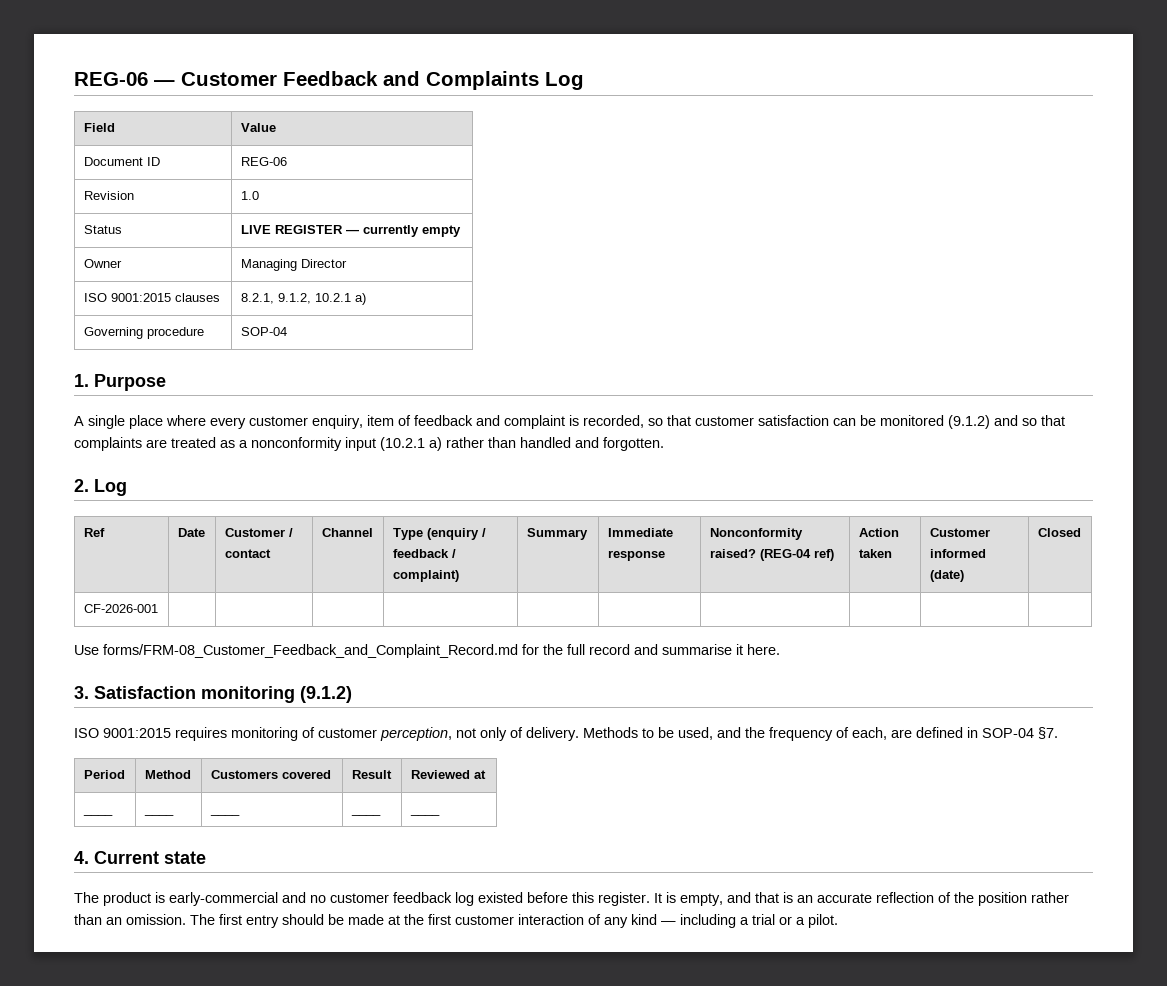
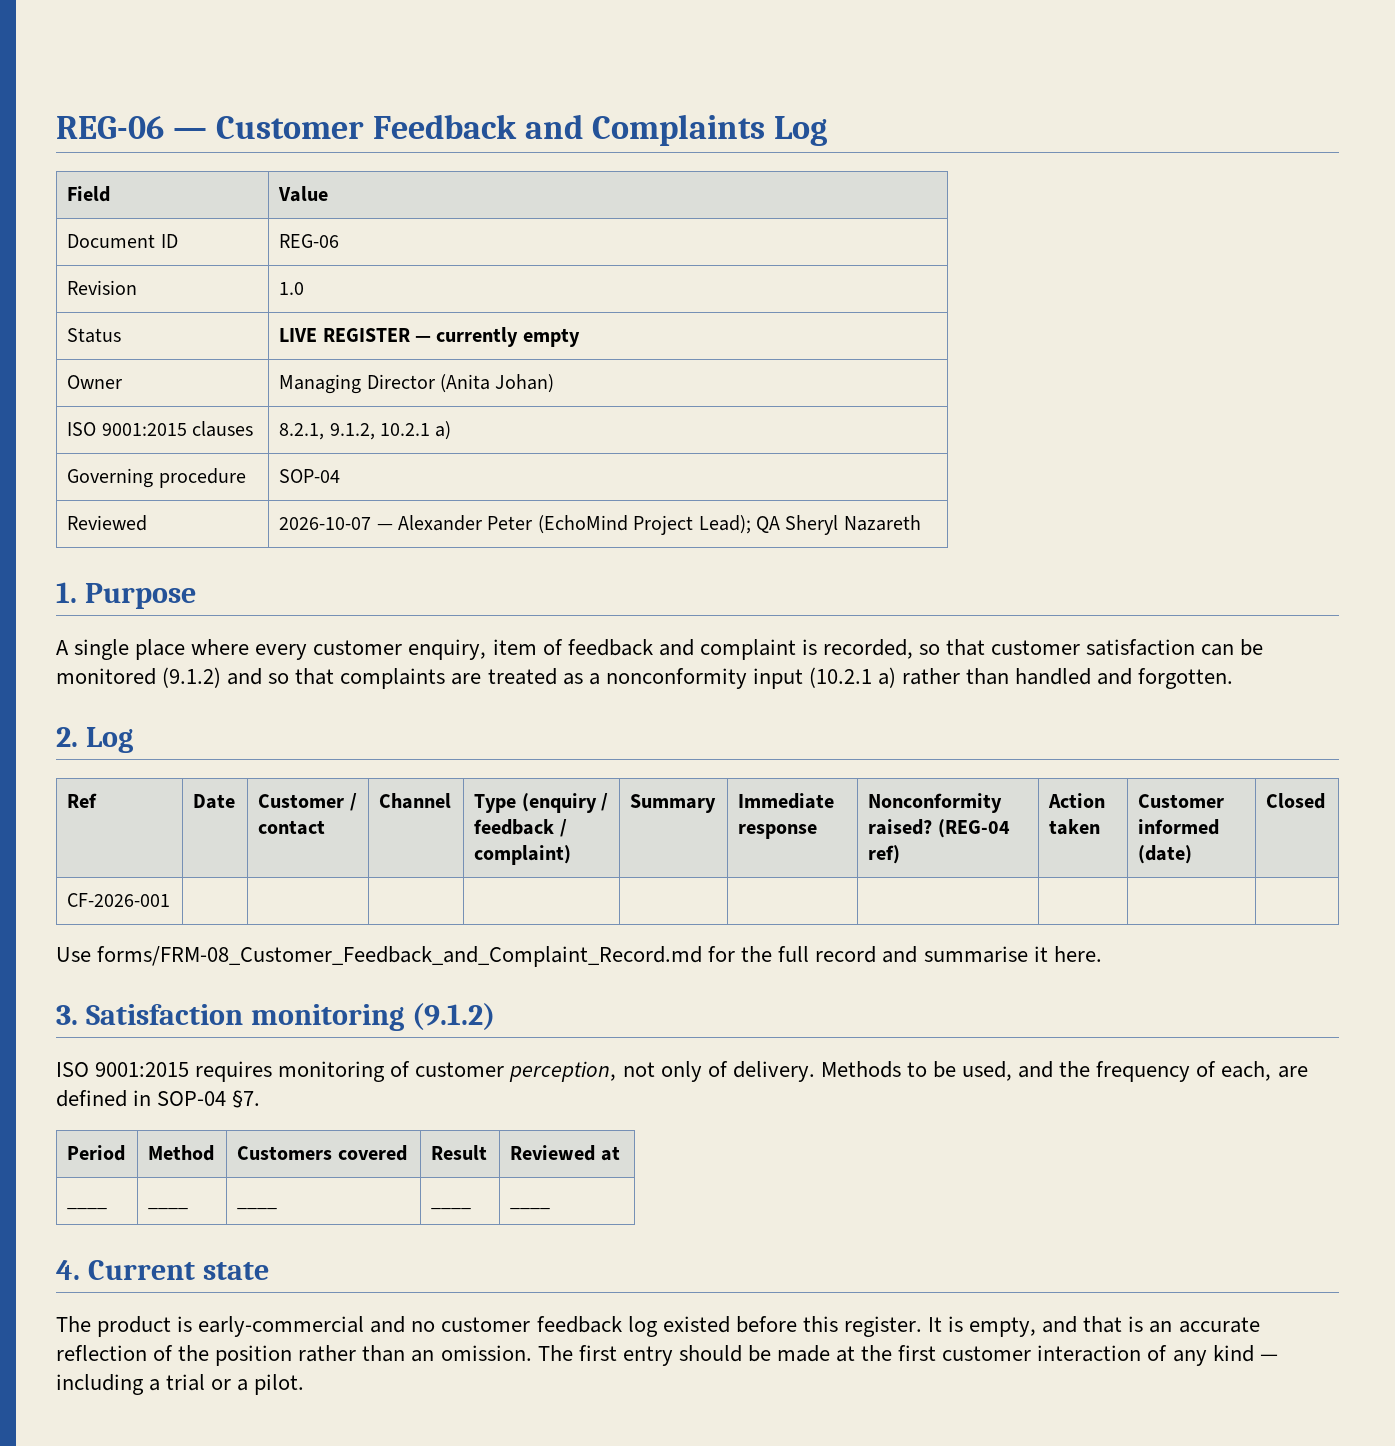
(347, 263) none -> [439,374,555,393] (Anita Johan)
(287, 331) none -> [67,515,148,531] [279,515,921,535] // Reviewed | 2026-10-07 — Alexander Peter (EchoMind Project Lead); QA Sheryl Nazareth

